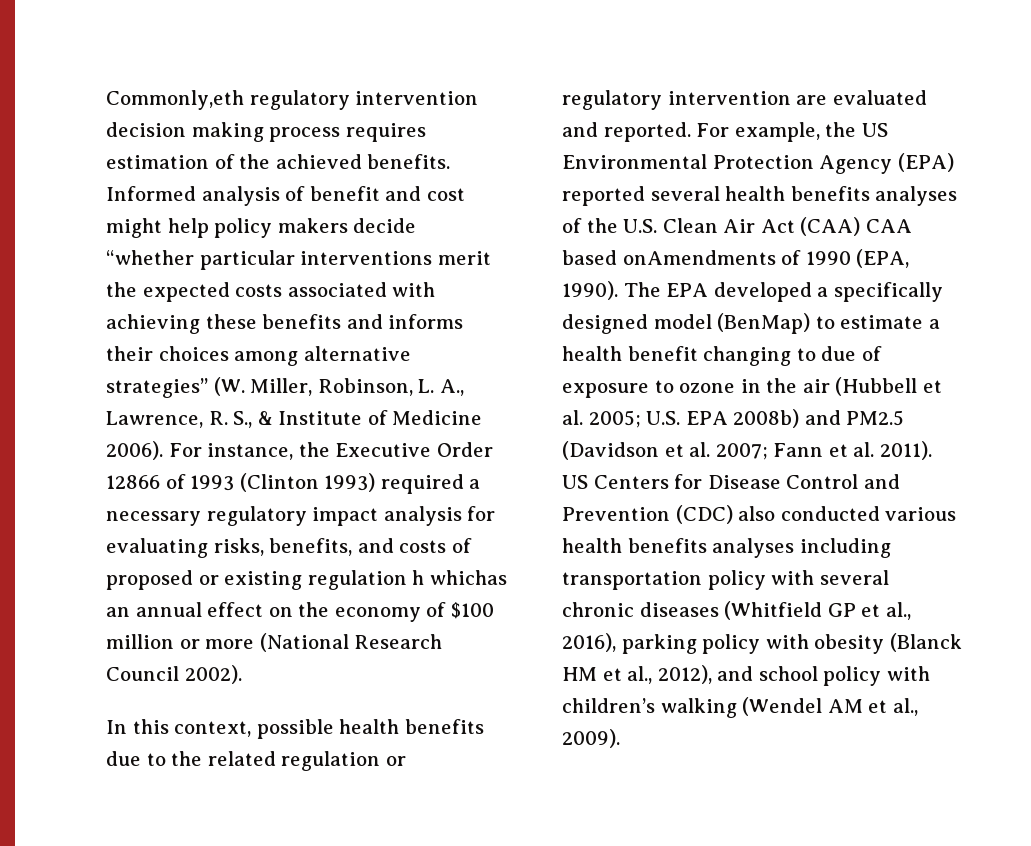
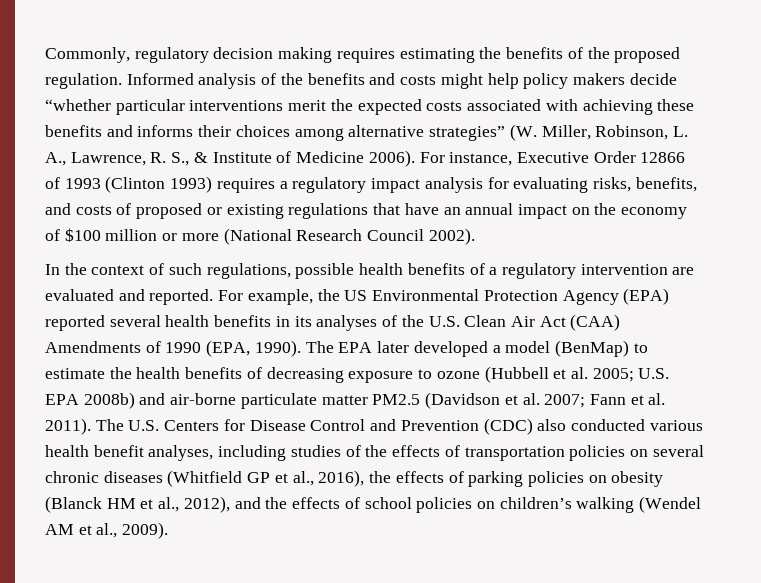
[106,90,479,110] [106,122,426,142] [106,154,451,169] [106,186,465,206] Commonly,eth regulatory intervention decision making process requires estimation of the achieved benefits. Informed analysis of benefit and cost -> [45,47,681,63] [45,73,437,89] Commonly, regulatory decision making requires estimating the benefits of the proposed regulation. Informed analysis of the benefits and costs
[298,442,330,457] the -> (513, 159) none
[380,474,481,494] [106,511,201,526] required a necessary -> [216,178,288,193] requires a
[307,570,507,590] regulation h whichas -> [288,203,439,219] regulations that have
[207,602,264,617] effect -> [517,204,567,219] impact
[132,719,484,739] [106,751,406,771] this context, possible health benefits due to the related regulation or -> [64,263,498,279] the context of such regulations, possible health benefits of a
(870, 193) none -> [275,316,312,327] in its
[865,219,912,233] [562,250,776,265] CAA based onAmendments -> [45,341,141,353] Amendments
(709, 290) none -> [377,341,410,353] later
[833,282,943,302] [562,314,648,334] specifically designed -> (501, 349) none
[928,319,940,329] [562,346,882,366] [562,378,830,398] a health benefit changing to due of exposure to ozone in the air -> [109,367,480,383] the health benefits of decreasing exposure to ozone
(841, 417) none -> [170,393,368,409] air-borne particulate matter
[562,475,588,489] US -> [95,419,160,431] The U.S.
[627,538,891,558] [562,570,815,590] benefits analyses including transportation policy with -> [93,445,648,461] benefit analyses, including studies of the effects of transportation policies on
[621,634,809,654] parking policy with -> [369,471,607,487] the effects of parking policies on
[758,666,930,686] school policy with -> [265,497,495,513] the effects of school policies on

